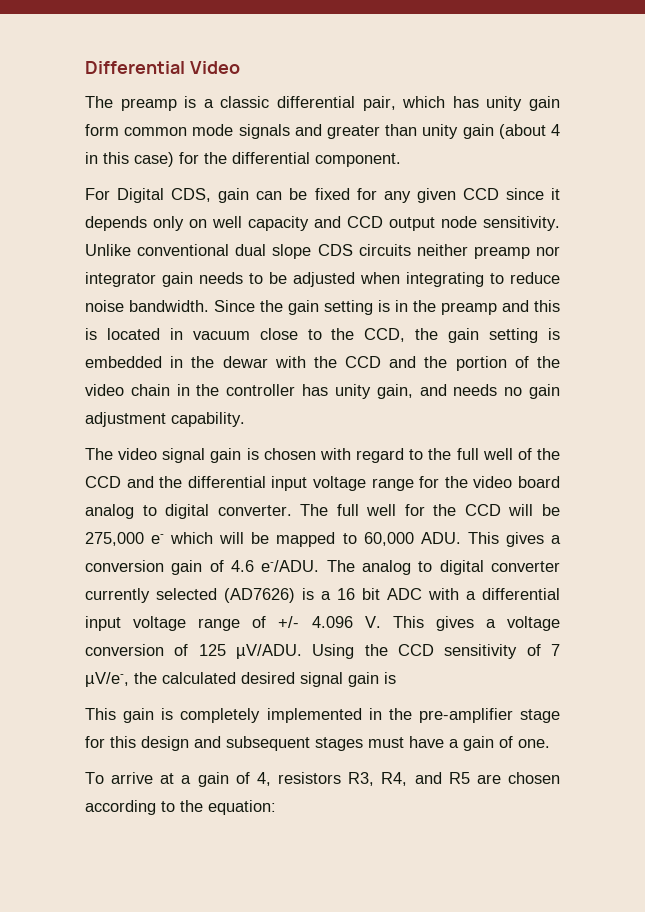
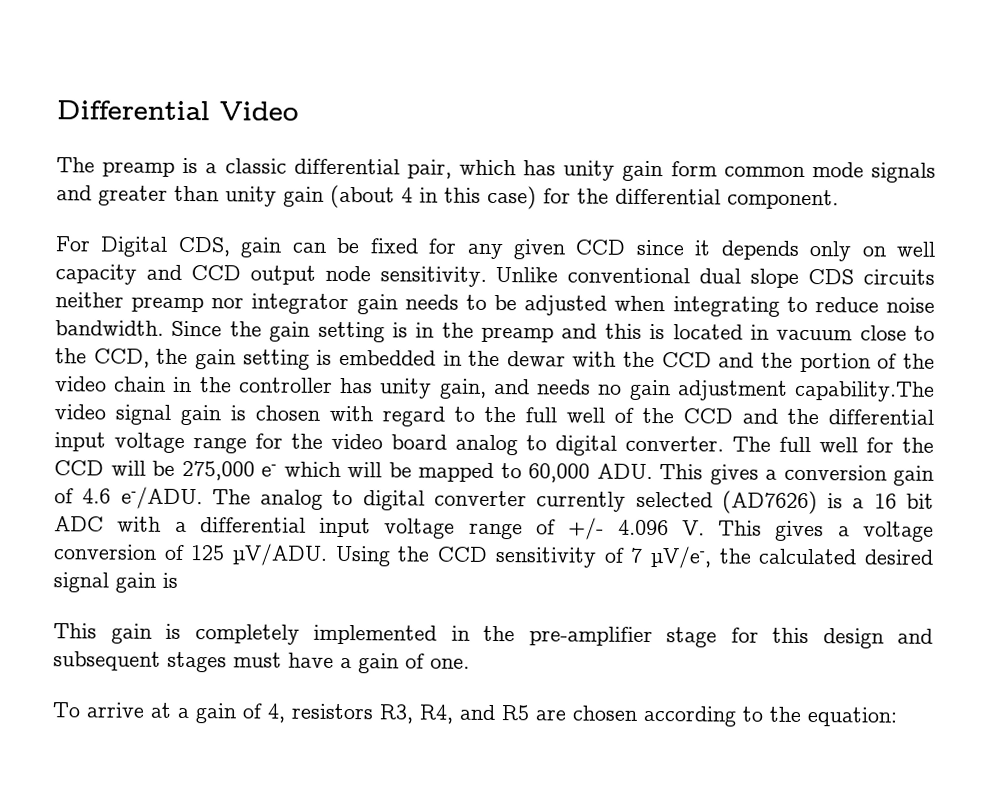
[171,412,245,427] [85,448,113,460] capability. // The -> [794,380,936,402] capability.The

